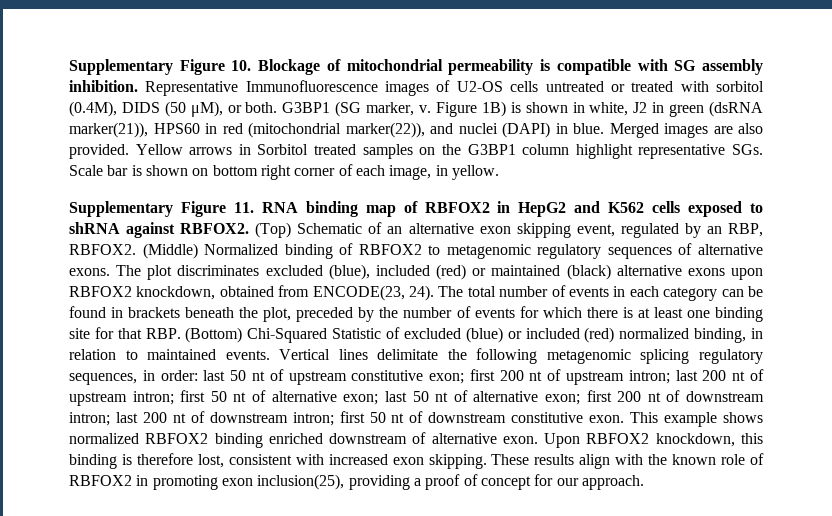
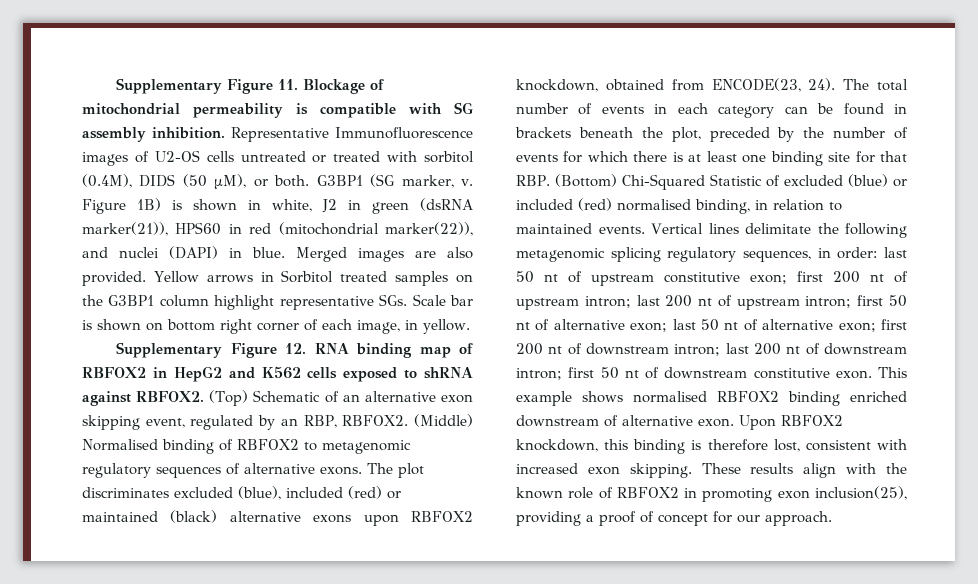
[69,59,252,75] Supplementary Figure 10. -> [116,78,299,94] Supplementary Figure 11.
[233,202,254,213] 11. -> [285,343,307,354] 12.
[204,244,279,255] Normalized -> [82,439,158,451] Normalised
[619,328,690,339] normalized -> [617,199,691,211] normalised
[69,433,139,444] normalized -> [633,391,707,403] normalised

